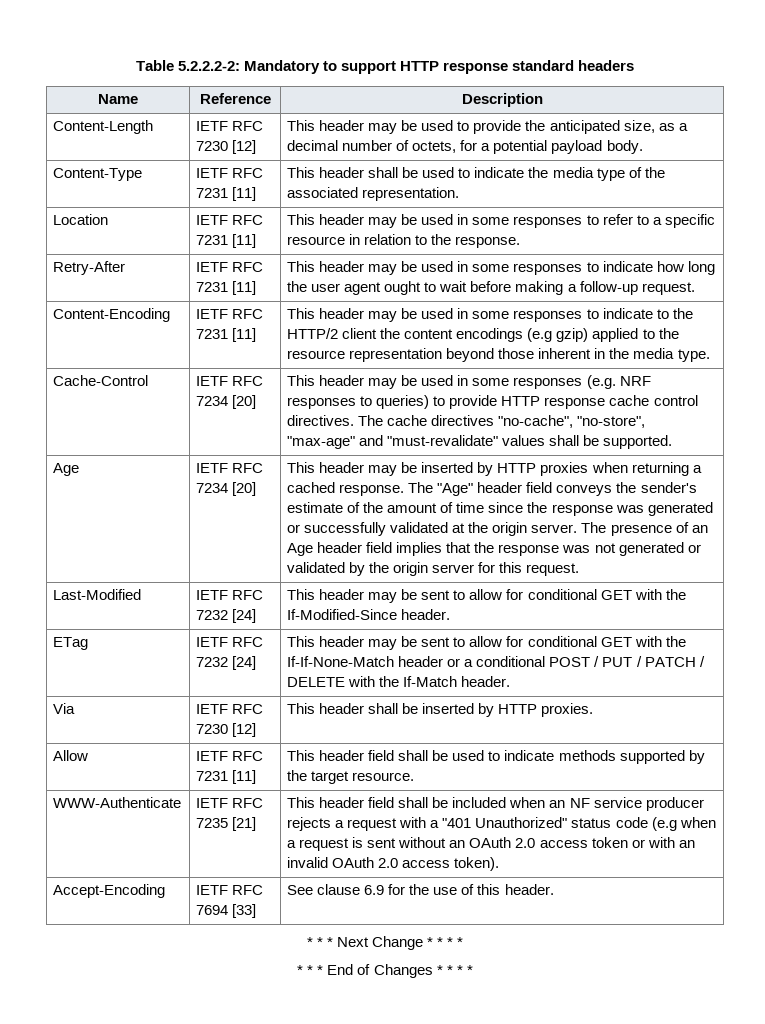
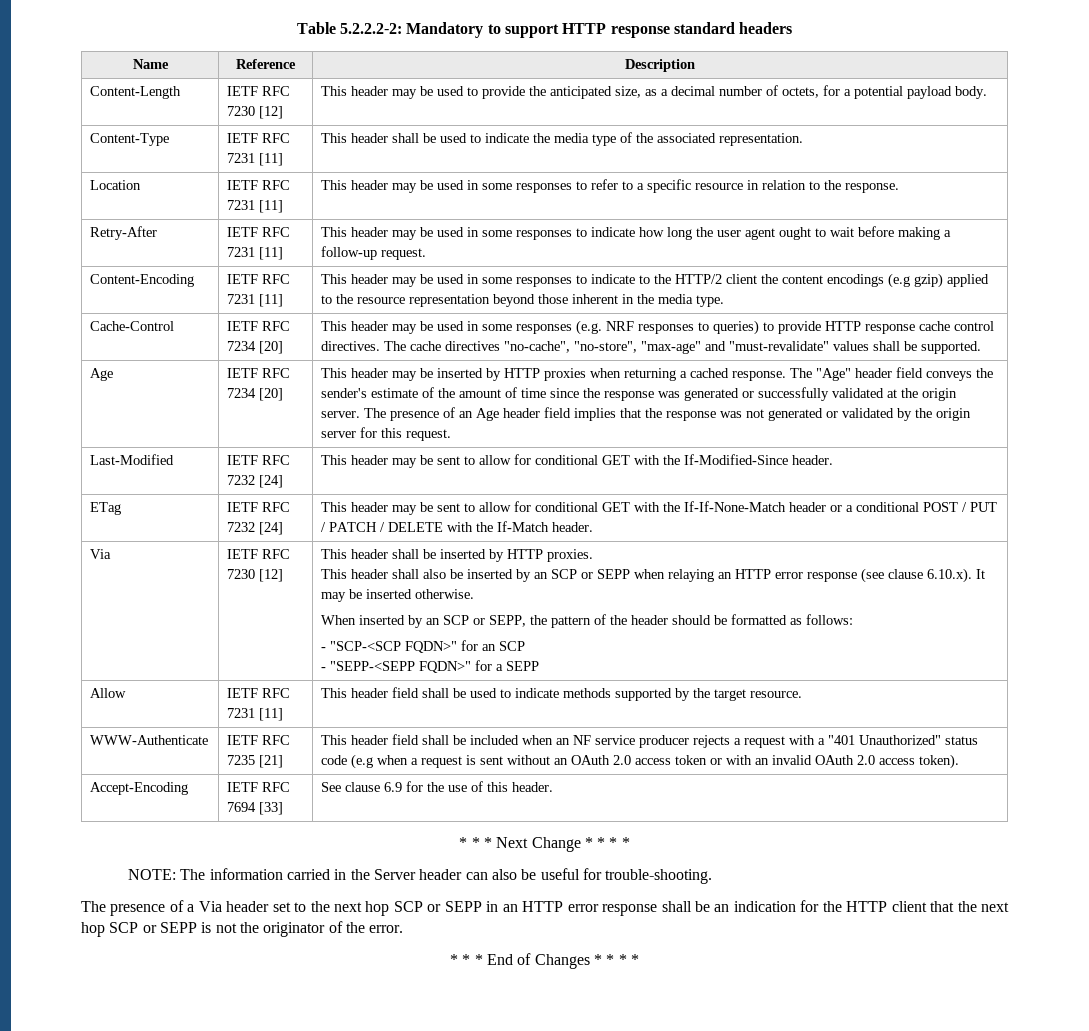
(594, 710) none -> [321,568,986,583] [321,589,475,602] [321,614,854,628] [321,640,526,653] [321,660,540,673] // This header shall also be inserted by an SCP or SEPP when relaying an HTTP error response (see clause 6.10.x). It may be inserted otherwise. // When inserted by an SCP or SEPP, the pattern of the header should be formatted as follows: // - "SCP-<SCP FQDN>" for an SCP // - "SEPP-<SEPP FQDN>" for a SEPP
(464, 942) none -> [128,868,713,884] [81,900,1009,916] [81,921,404,937] // NOTE: The information carried in the Server header can also be useful for trouble-shooting. // The presence of a Via header set to the next hop SCP or SEPP in an HTTP error response shall be an indication for the HTTP client that the next hop SCP or SEPP is not the originator of the error.

